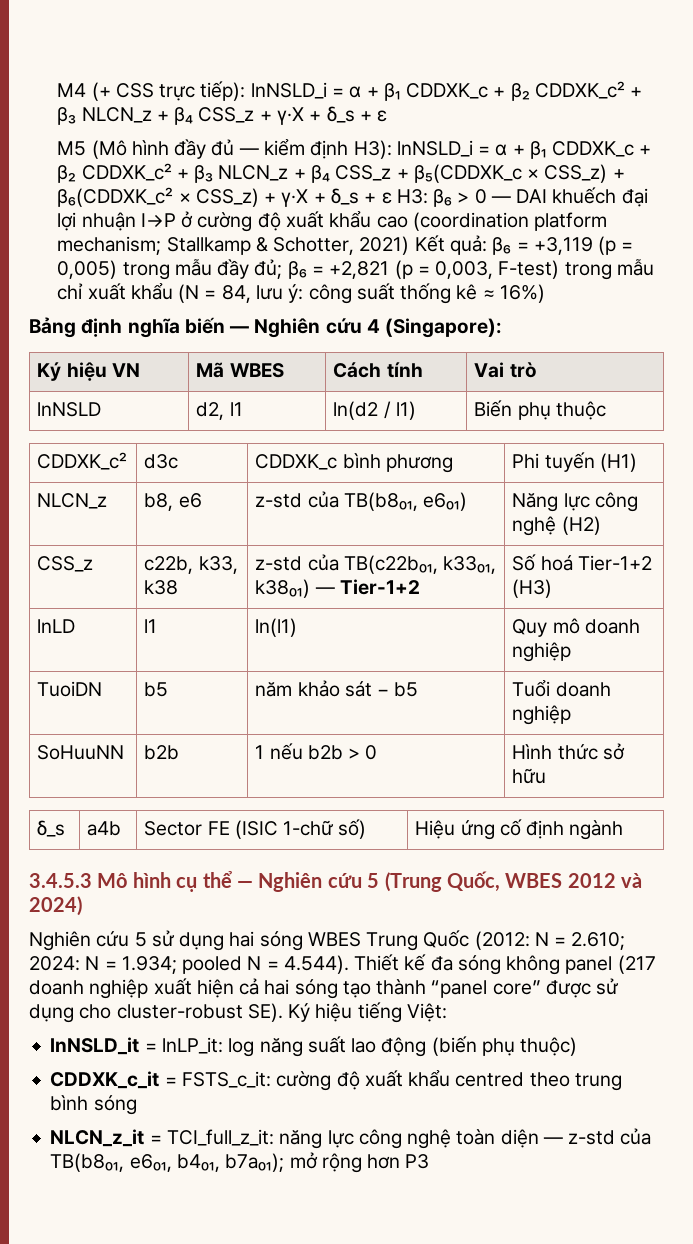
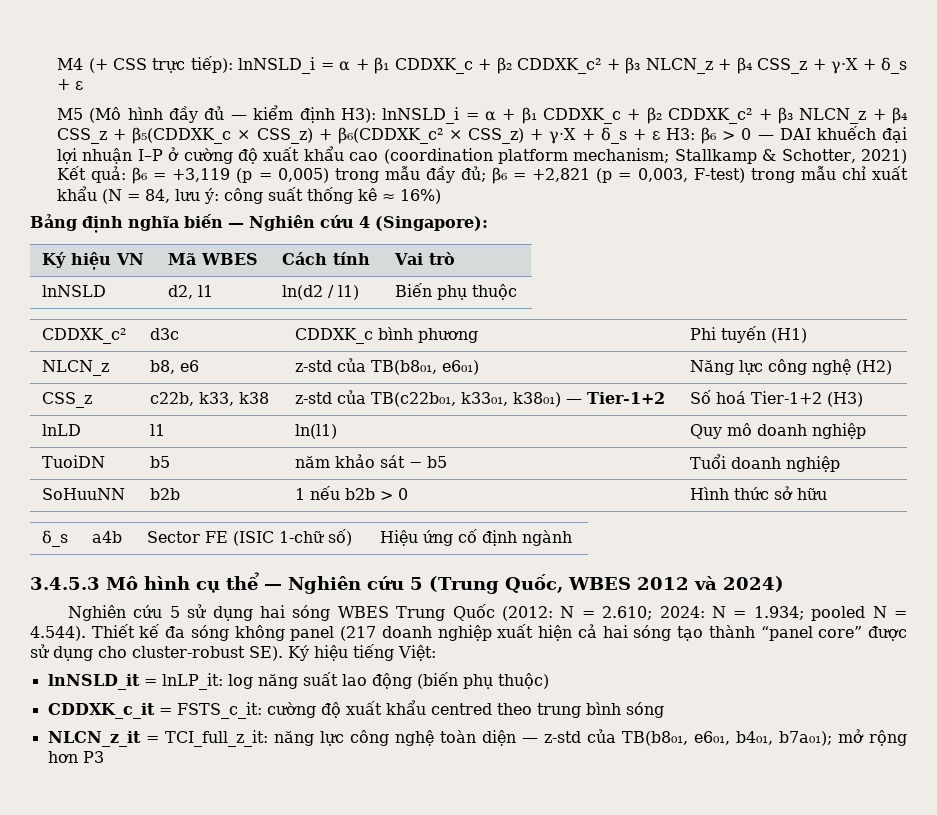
[140,213,176,228] I→P -> [137,149,163,161] I–P

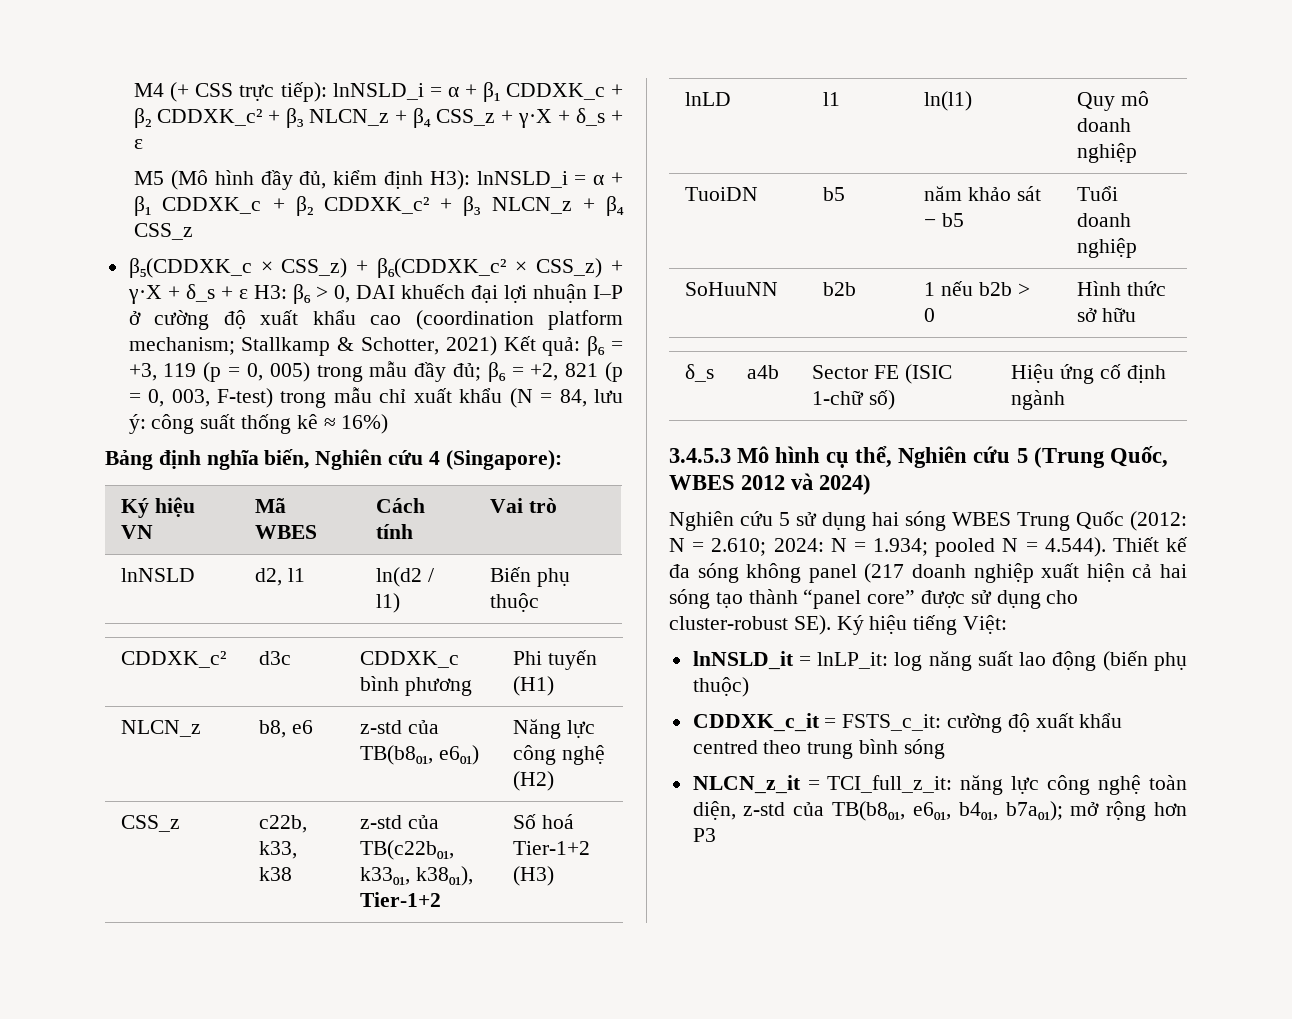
[204,106,247,120] đủ — -> [299,171,327,189] đủ,
[113,129,127,140] + -> (194, 231) //
[741,128,774,140] 0 — -> [333,285,350,303] 0,
[172,168,329,183] +3,119 (p = 0,005) -> [128,362,310,382] +3, 119 (p = 0, 005)
[532,168,688,183] +2,821 (p = 0,003, -> [530,362,624,382] [128,389,210,407] +2, 821 (p = 0, 003,
[184,214,244,228] biến — -> [264,449,310,469] biến,
[512,392,582,407] k38₀₁) — -> [416,866,474,886] k38₀₁),
[226,572,282,590] thể — -> [855,446,893,468] thể,
[481,730,538,746] diện — -> [692,801,736,820] diện,

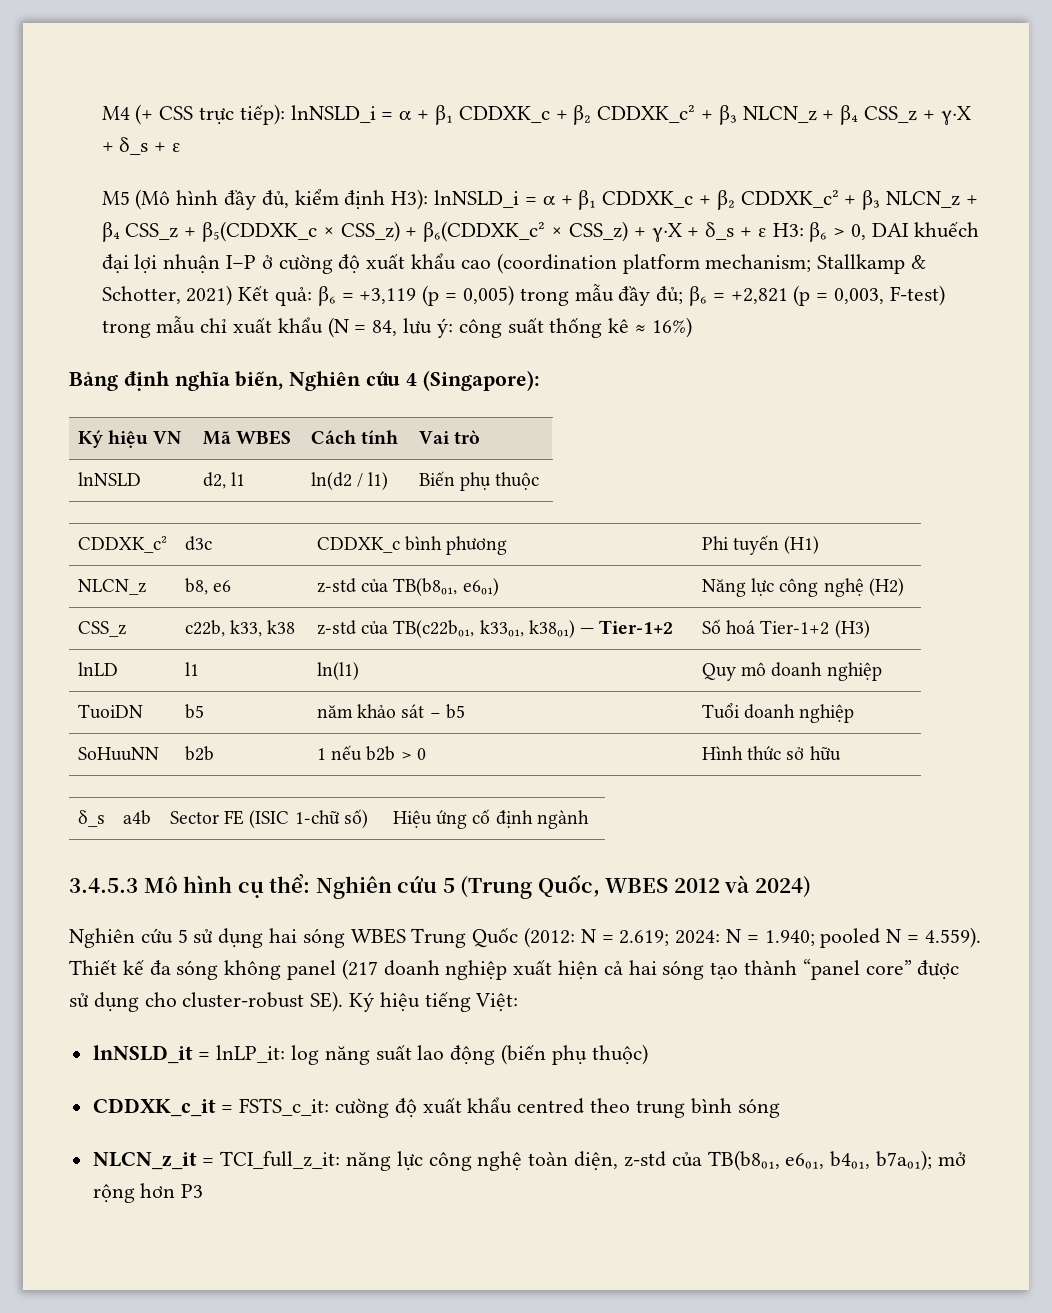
(194, 231) // -> [184,227,197,237] +
[128,362,310,382] +3, 119 (p = 0, 005) -> [359,285,514,306] +3,119 (p = 0,005)
[530,362,624,382] [128,389,210,407] +2, 821 (p = 0, 003, -> [730,285,884,306] +2,821 (p = 0,003,
[416,866,474,886] k38₀₁), -> [528,620,595,638] k38₀₁) —
[855,446,893,468] thể, -> [269,873,311,893] thể:
[711,538,767,556] 2.610; -> [619,930,670,946] 2.619;
[873,538,928,556] 1.934; -> [764,930,815,946] 1.940;
[1044,537,1106,557] 4.544). -> [924,927,981,948] 4.559).

